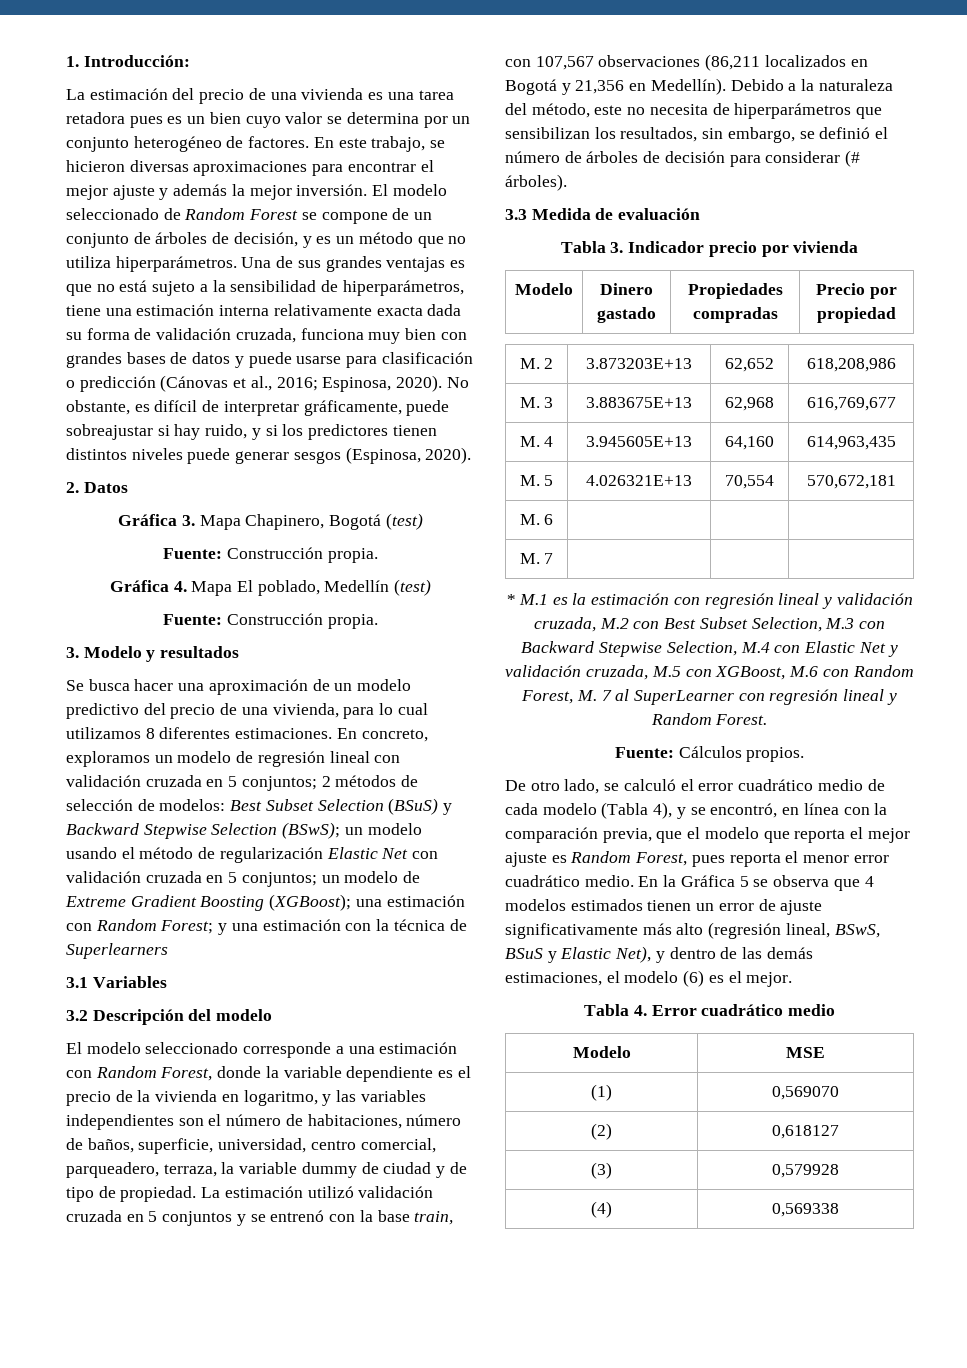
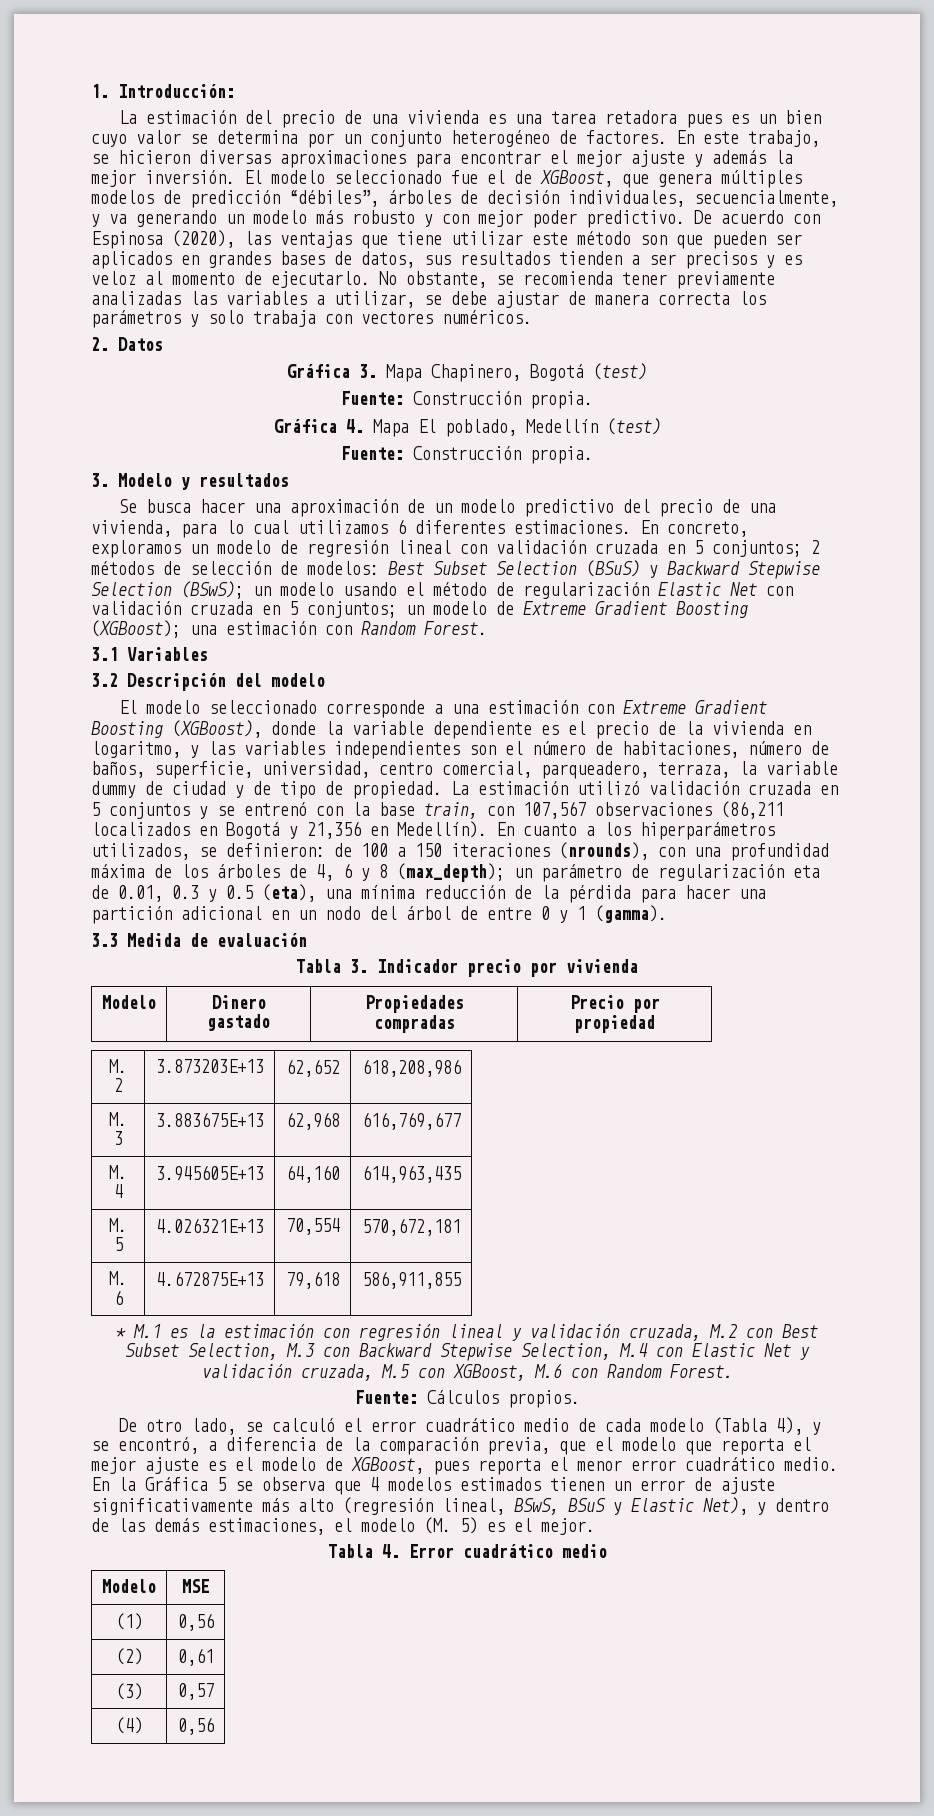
[163,208,433,224] [66,232,467,248] [66,256,466,272] [66,280,464,296] [66,304,462,316] [66,328,467,344] [66,352,473,368] [66,375,469,392] [66,400,450,416] [66,424,437,440] [66,447,472,464] de Random Forest se compone de un conjunto de árboles de decisión, y es un método que no utiliza hiperparámetros. Una de sus grandes ventajas es que no está sujeto a la sensibilidad de hiperparámetros, tiene una estimación interna relativamente exacta dada su forma de validación cruzada, funciona muy bien con grandes bases de datos y puede usarse para clasificación o predicción (Cánovas et al., 2016; Espinosa, 2020). No obstante, es difícil de interpretar gráficamente, puede sobreajustar si hay ruido, y si los predictores tienen distintos niveles puede generar sesgos (Espinosa, 2020). -> [451,170,802,188] [91,190,838,208] [91,210,820,228] [91,230,802,249] [91,251,802,269] [91,271,775,289] [91,291,766,308] [91,310,532,328] fue el de XGBoost, que genera múltiples modelos de predicción “débiles”, árboles de decisión individuales, secuencialmente, y va generando un modelo más robusto y con mejor poder predictivo. De acuerdo con Espinosa (2020), las ventajas que tiene utilizar este método son que pueden ser aplicados en grandes bases de datos, sus resultados tienden a ser precisos y es veloz al momento de ejecutarlo. No obstante, se recomienda tener previamente analizadas las variables a utilizar, se debe ajustar de manera correcta los parámetros y solo trabaja con vectores numéricos.
[145,728,155,739] 8 -> [397,519,406,534] 6
[160,919,467,935] [66,943,168,959] Forest; y una estimación con la técnica de Superlearners -> [424,621,487,635] Forest.
[95,1066,213,1081] Random Forest, -> [623,700,768,714] [91,720,262,738] Extreme Gradient Boosting (XGBoost),
[730,79,893,91] [505,103,883,119] [505,127,889,143] [505,150,861,167] [505,174,567,191] Debido a la naturaleza del método, este no necesita de hiperparámetros que sensibilizan los resultados, sin embargo, se definió el número de árboles de decisión para considerar (# árboles). -> [496,822,775,840] [91,842,829,861] [91,863,820,882] [91,884,766,903] [91,905,667,924] En cuanto a los hiperparámetros utilizados, se definieron: de 100 a 150 iteraciones (nrounds), con una profundidad máxima de los árboles de 4, 6 y 8 (max_depth); un parámetro de regularización eta de 0.01, 0.3 y 0.5 (eta), una mínima reducción de la pérdida para hacer una partición adicional en un nodo del árbol de entre 0 y 1 (gamma).
[519,553,554,564] | | // M. 7 | | | -> [155,1271,264,1286] [285,1271,340,1289] [361,1271,461,1289] 4.672875E+13 | 79,618 | 586,911,855
[521,689,897,705] [650,713,712,725] Forest, M. 7 al SuperLearner con regresión lineal y Random -> (662, 1371) none
[782,803,870,815] en línea con -> [208,1437,343,1451] a diferencia de
[570,851,688,866] Random Forest, -> [235,1457,424,1474] el modelo de XGBoost,
[683,970,705,987] (6) -> [424,1517,478,1534] (M. 5)
[772,1086,839,1100] 0,569070 -> [177,1613,214,1631] 0,56
[772,1125,839,1139] 0,618127 -> [177,1648,214,1666] 0,61
[772,1164,839,1178] 0,579928 -> [177,1683,214,1700] 0,57
[772,1203,839,1217] 0,569338 -> [177,1717,214,1735] 0,56

